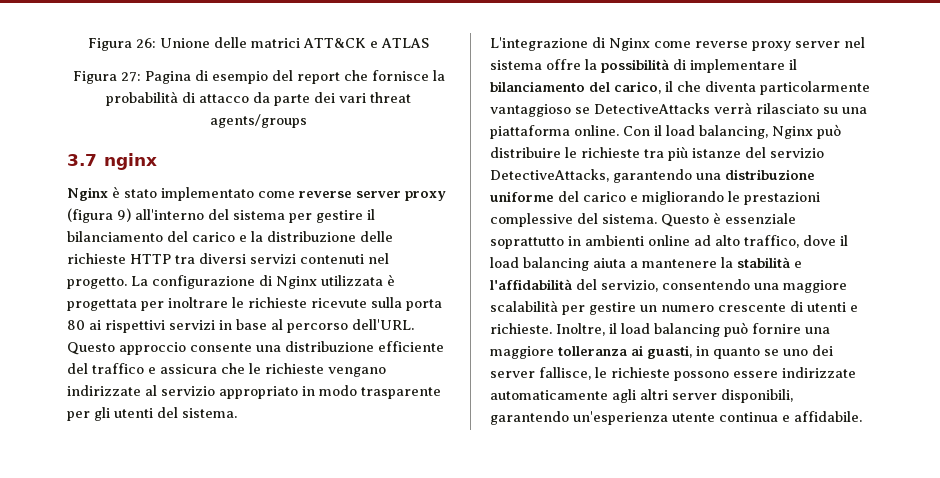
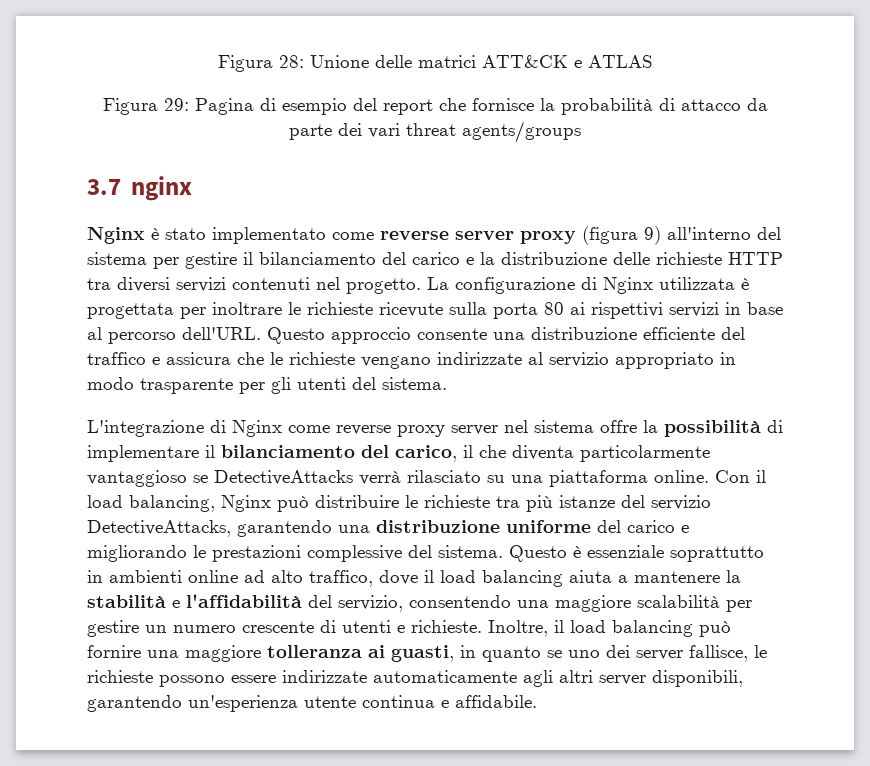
[88,38,156,51] Figura 26: -> [217,55,304,72] Figura 28:
[120,72,141,82] 27: -> [163,98,189,111] 29:

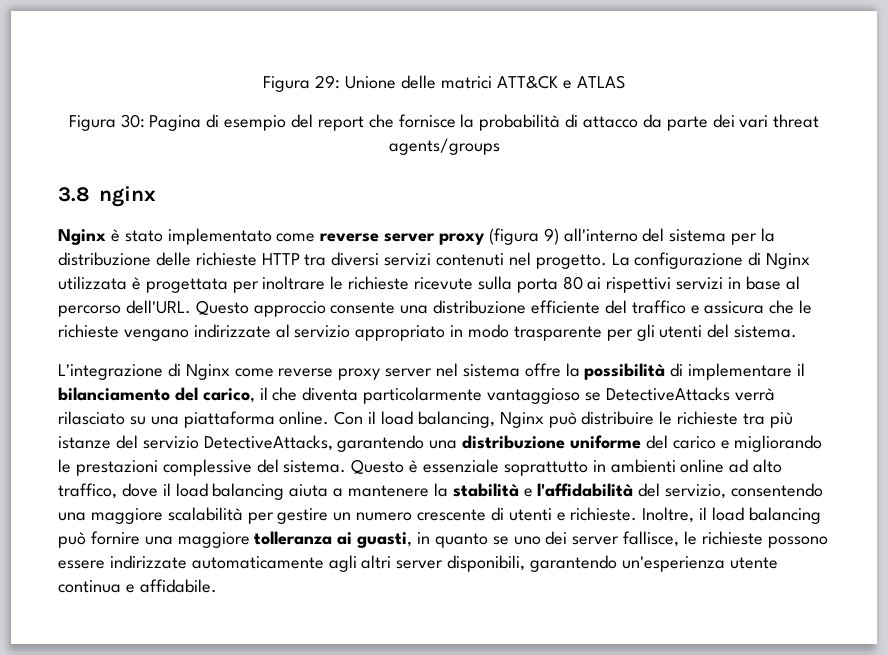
[217,55,304,72] Figura 28: -> [263,75,341,92] Figura 29:
[163,98,189,111] 29: -> [120,114,145,128] 30:
[87,179,121,195] 3.7 -> [58,187,90,202] 3.8
[185,252,474,269] gestire il bilanciamento del carico e -> (758, 239) none

